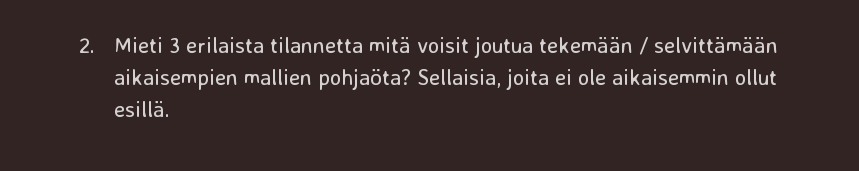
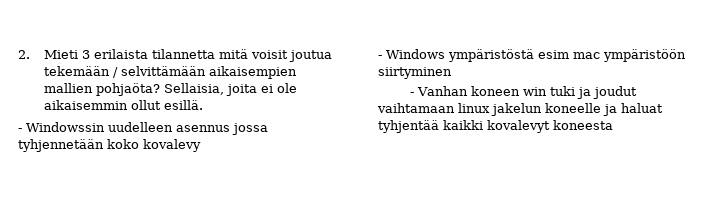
(171, 109) none -> [18,122,268,135] [18,139,201,152] [378,49,686,62] [378,67,452,79] [409,86,637,99] [377,103,663,116] [378,120,613,133] // - Windowssin uudelleen asennus jossa tyhjennetään koko kovalevy // - Windows ympäristöstä esim mac ympäristöön siirtyminen // - Vanhan koneen win tuki ja joudut vaihtamaan linux jakelun koneelle ja haluat tyhjentää kaikki kovalevyt koneesta

